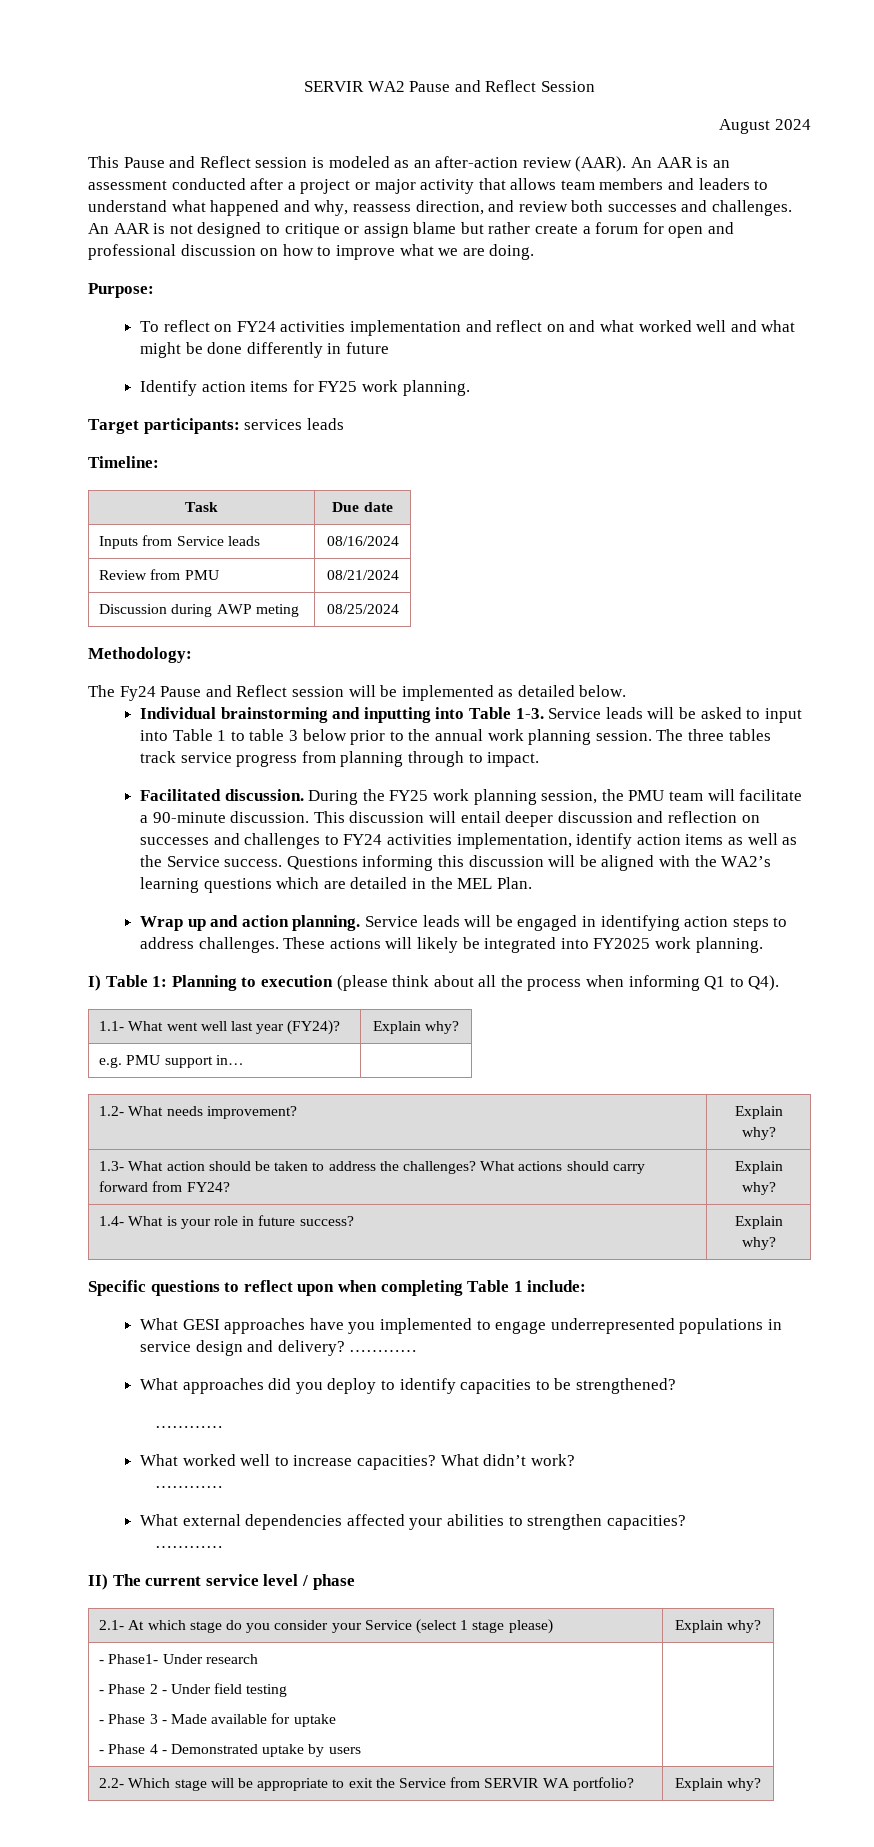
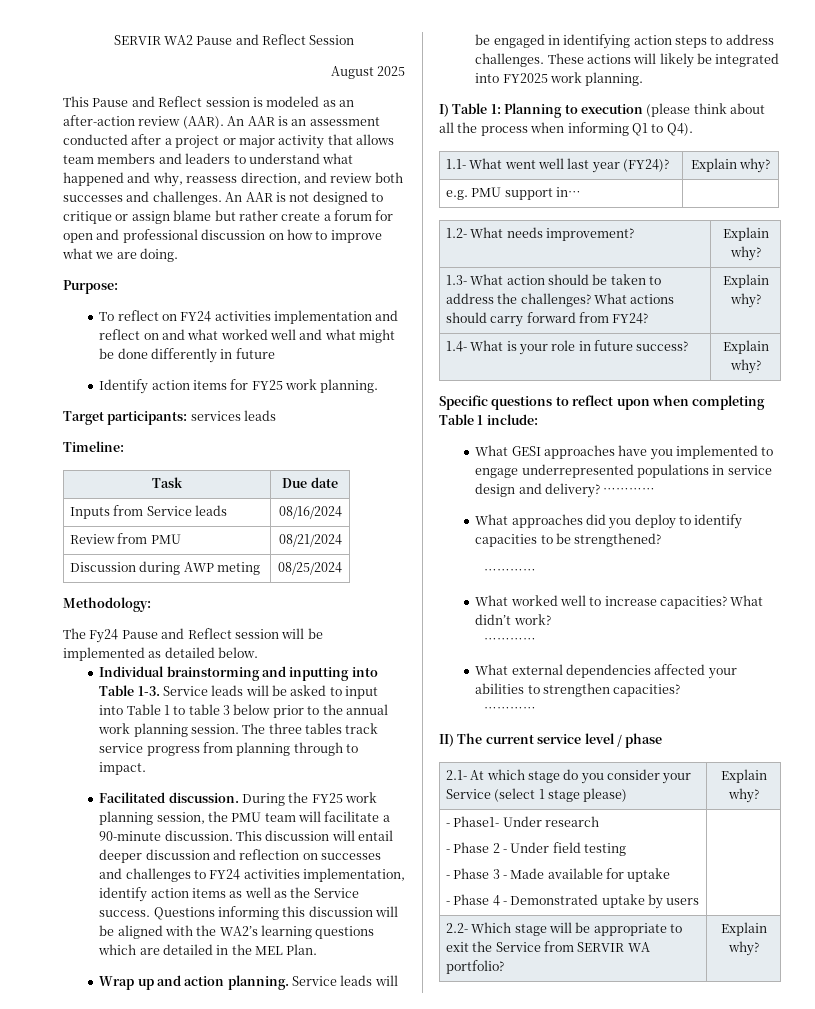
[775,119,811,130] 2024 -> [377,66,405,76] 2025

